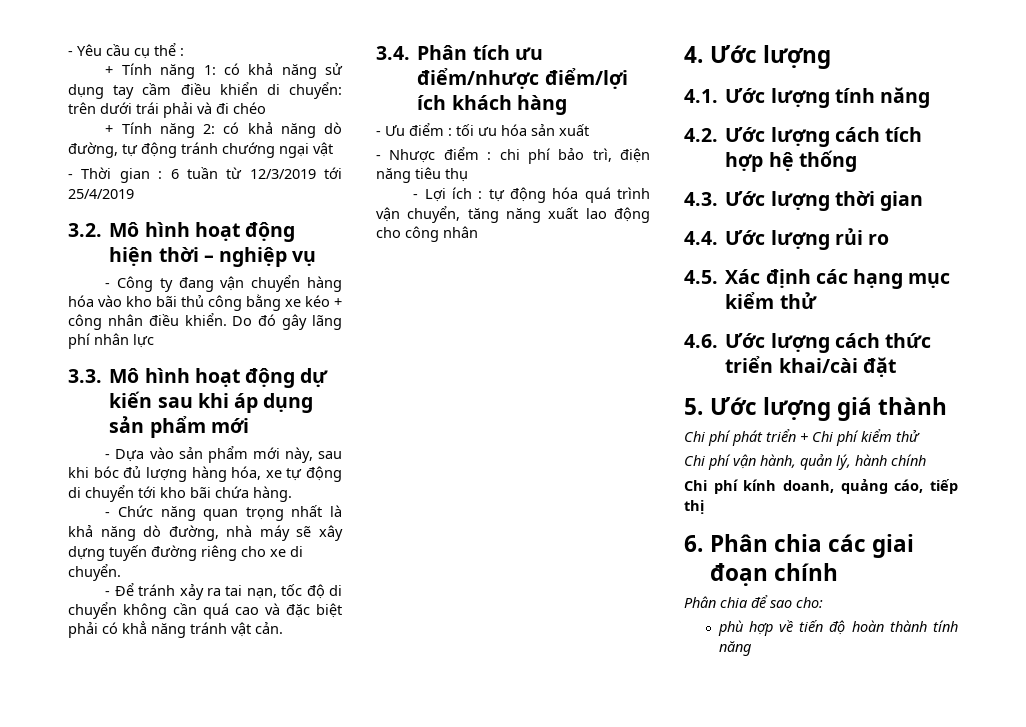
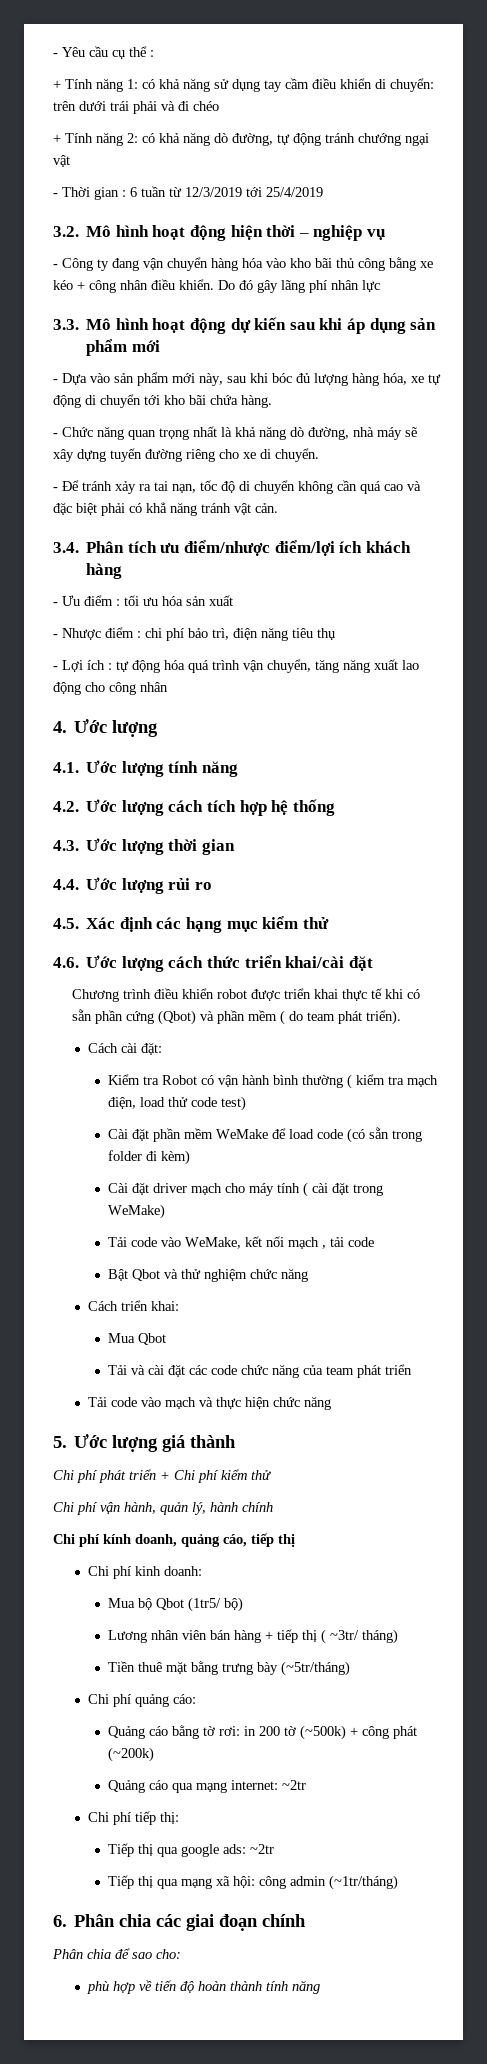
(896, 367) none -> [72,988,421,1002] [72,1009,402,1025] [88,1042,163,1055] [107,1074,438,1089] [107,1096,246,1111] [107,1127,422,1143] [107,1150,190,1165] [107,1182,383,1197] [107,1204,165,1219] [107,1236,374,1249] [107,1268,308,1282] [88,1300,180,1311] [107,1333,166,1345] [107,1364,412,1378] [88,1396,332,1410] // Chương trình điều khiển robot được triển khai thực tế khi có sẵn phần cứng (Qbot) và phần mềm ( do team phát triển). // Cách cài đặt: // Kiểm tra Robot có vận hành bình thường ( kiểm tra mạch điện, load thử code test) // Cài đặt phần mềm WeMake để load code (có sẵn trong folder đi kèm) // Cài đặt driver mạch cho máy tính ( cài đặt trong WeMake) // Tải code vào WeMake, kết nối mạch , tải code // Bật Qbot và thử nghiệm chức năng // Cách triển khai: // Mua Qbot // Tải và cài đặt các code chức năng của team phát triển // Tải code vào mạch và thực hiện chức năng
(704, 507) none -> [88,1566,203,1579] [107,1597,243,1612] [107,1629,398,1644] [107,1661,350,1676] [88,1694,197,1707] [107,1725,417,1740] [107,1747,154,1762] [107,1780,306,1793] [88,1811,180,1825] [107,1843,274,1857] [107,1875,398,1890] // Chi phí kinh doanh: // Mua bộ Qbot (1tr5/ bộ) // Lương nhân viên bán hàng + tiếp thị ( ~3tr/ tháng) // Tiền thuê mặt bằng trưng bày (~5tr/tháng) // Chi phí quảng cáo: // Quảng cáo bằng tờ rơi: in 200 tờ (~500k) + công phát (~200k) // Quảng cáo qua mạng internet: ~2tr // Chi phí tiếp thị: // Tiếp thị qua google ads: ~2tr // Tiếp thị qua mạng xã hội: công admin (~1tr/tháng)

